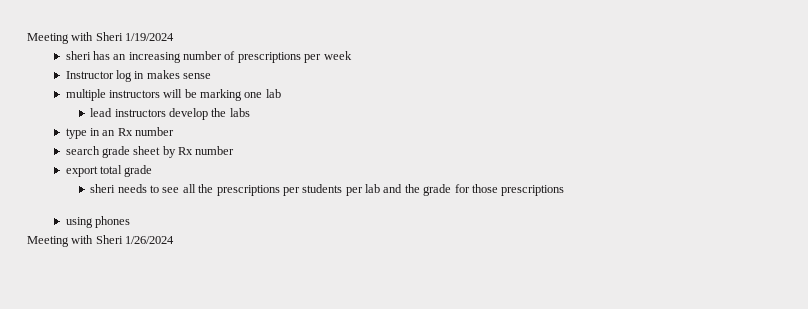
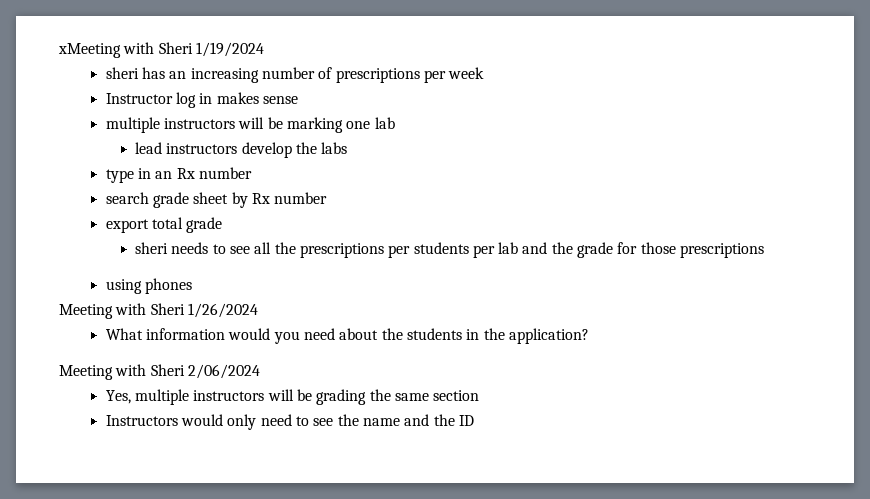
[27,33,69,44] Meeting -> [58,43,121,58] xMeeting
(175, 240) none -> [105,328,589,344] [59,364,260,380] [105,389,480,405] [105,414,474,430] // What information would you need about the students in the application? // Meeting with Sheri 2/06/2024 // Yes, multiple instructors will be grading the same section // Instructors would only need to see the name and the ID

